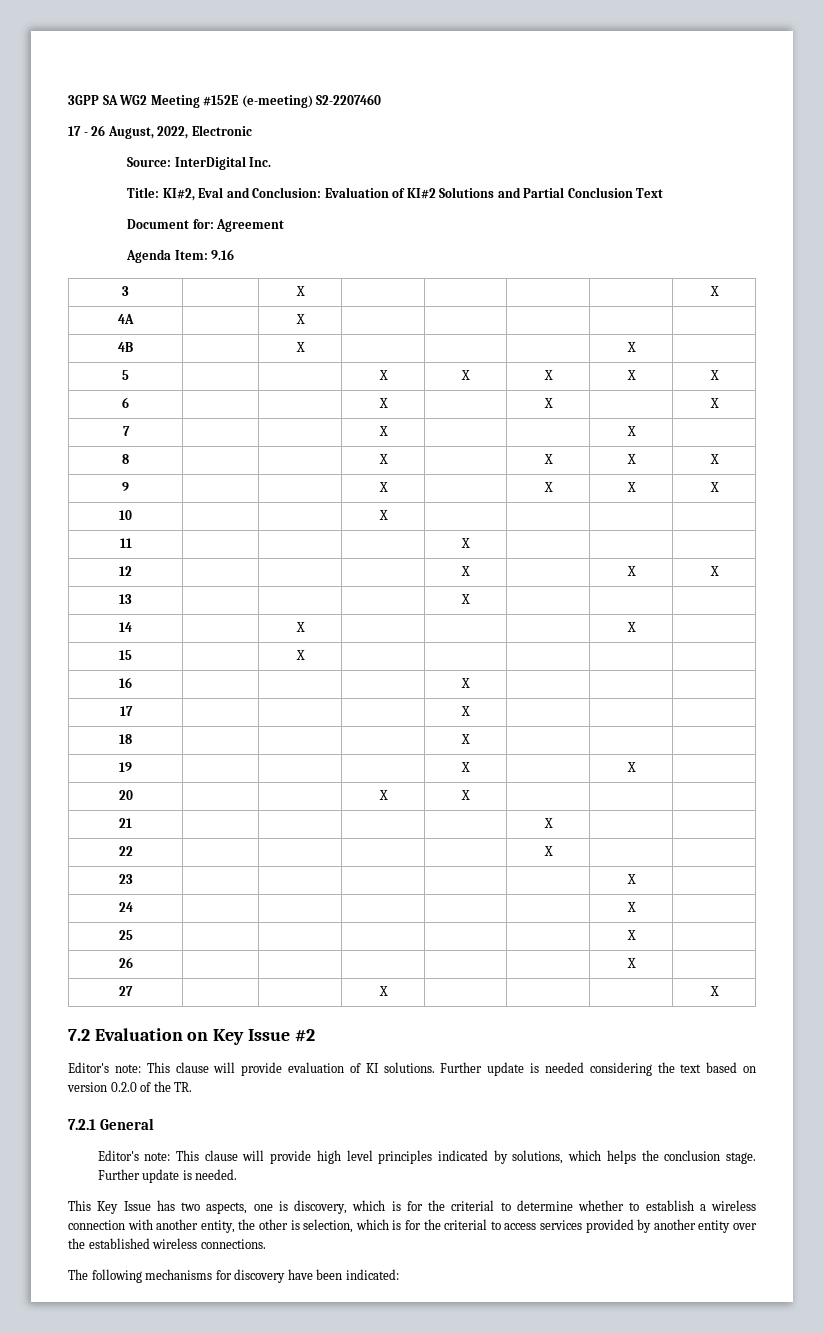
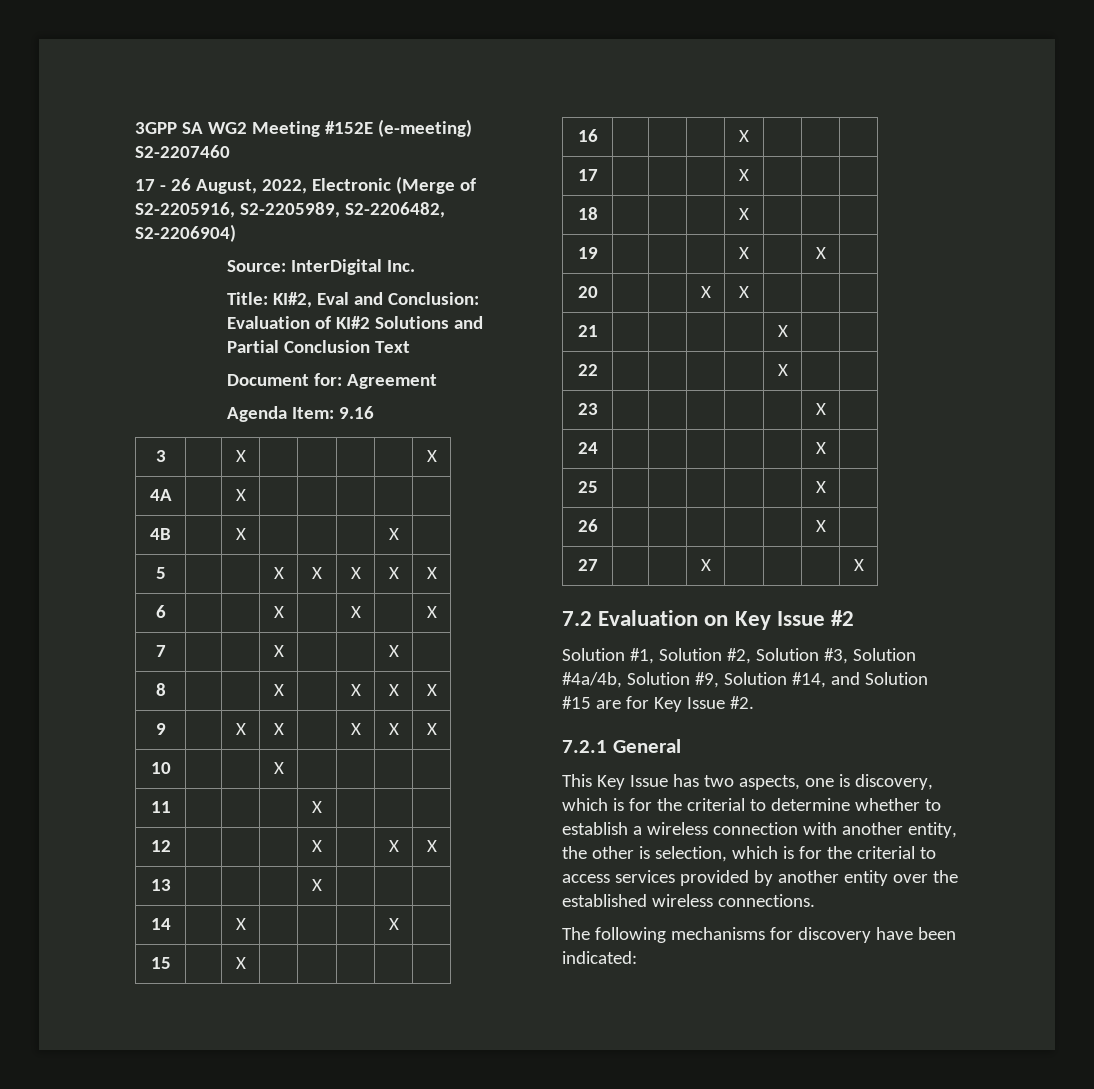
(252, 130) none -> [395,176,476,194] [135,202,445,218] [135,224,236,242] (Merge of S2-2205916, S2-2205989, S2-2206482, S2-2206904)
(129, 487) none -> [235,723,246,735] X
[68,1062,757,1076] [67,1081,193,1092] [68,1118,155,1130] [97,1150,756,1164] [97,1169,238,1183] Editor's note: This clause will provide evaluation of KI solutions. Further update is needed considering the text based on version 0.2.0 of the TR. // 7.2.1 General // Editor's note: This clause will provide high level principles indicated by solutions, which helps the conclusion stage. Further update is needed. -> [562,648,916,664] [562,672,928,688] [562,696,754,712] [562,739,681,753] Solution #1, Solution #2, Solution #3, Solution #4a/4b, Solution #9, Solution #14, and Solution #15 are for Key Issue #2. // 7.2.1 General

